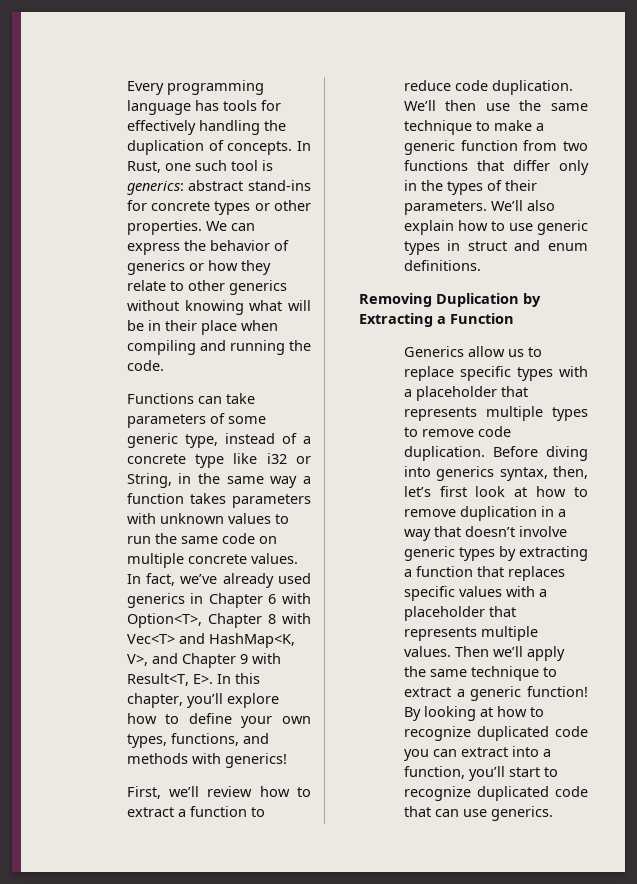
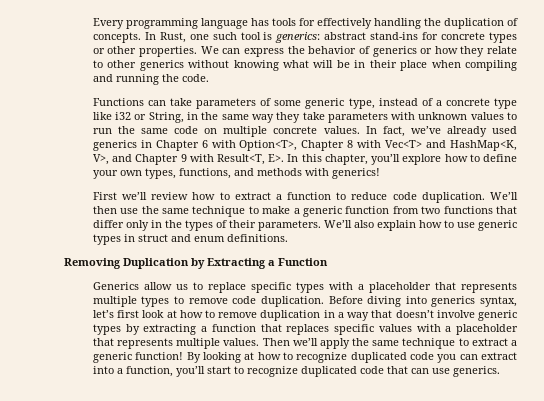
[302,476,311,484] [126,493,226,504] a function takes -> [276,112,325,123] they take
[126,786,161,799] First, -> [92,192,117,200] First
[553,466,588,479] then, -> (517, 301) none

